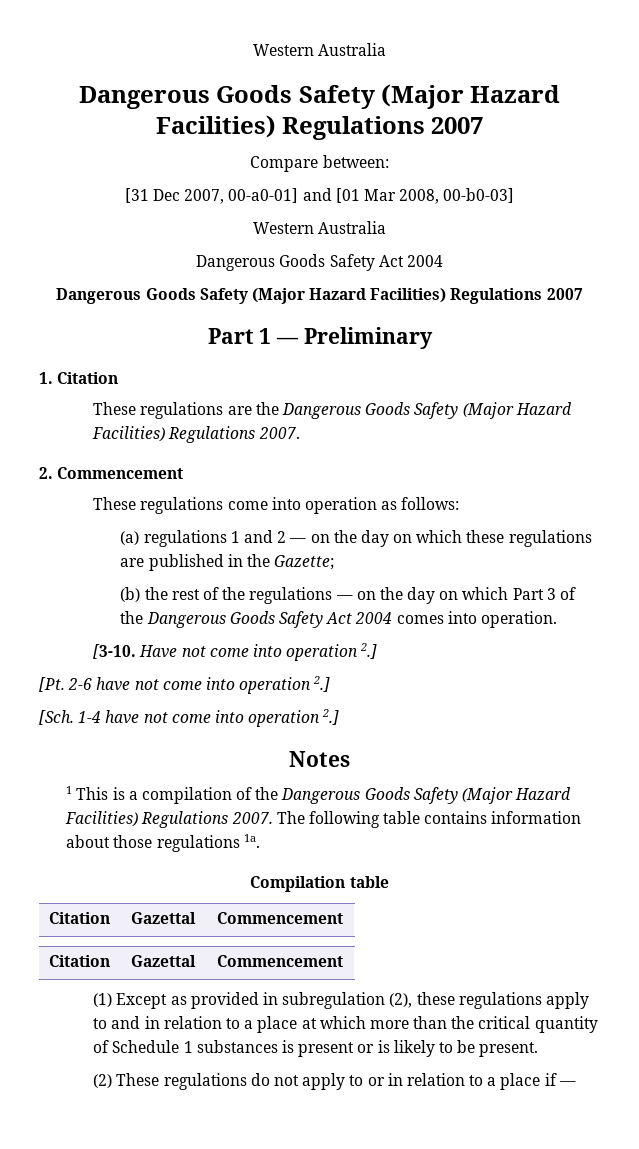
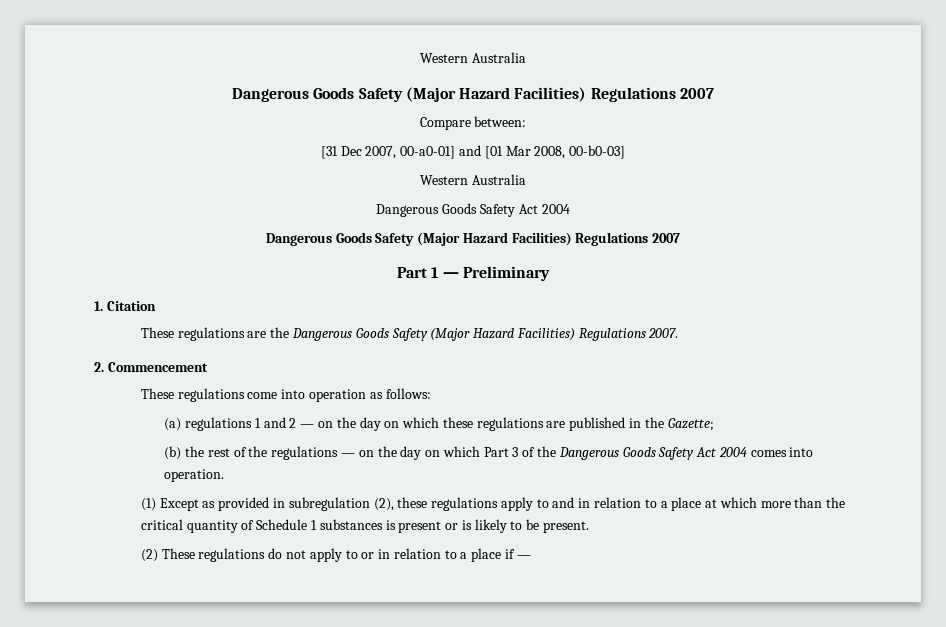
[93,643,378,661] [39,676,331,694] [39,709,340,727] [289,751,350,767] [66,786,572,804] [65,811,582,828] [66,834,260,852] [250,876,389,892] [49,912,111,924] [131,912,197,924] [217,912,344,924] [49,955,111,967] [131,955,197,967] [217,955,344,967] // [3-10. Have not come into operation 2.] // [Pt. 2-6 have not come into operation 2.] // [Sch. 1-4 have not come into operation 2.] // Notes // 1 This is a compilation of the Dangerous Goods Safety (Major Hazard Facilities) Regulations 2007. The following table contains information about those regulations 1a. // Compilation table // Citation | Gazettal | Commencement // Citation | Gazettal | Commencement -> (225, 475) none

